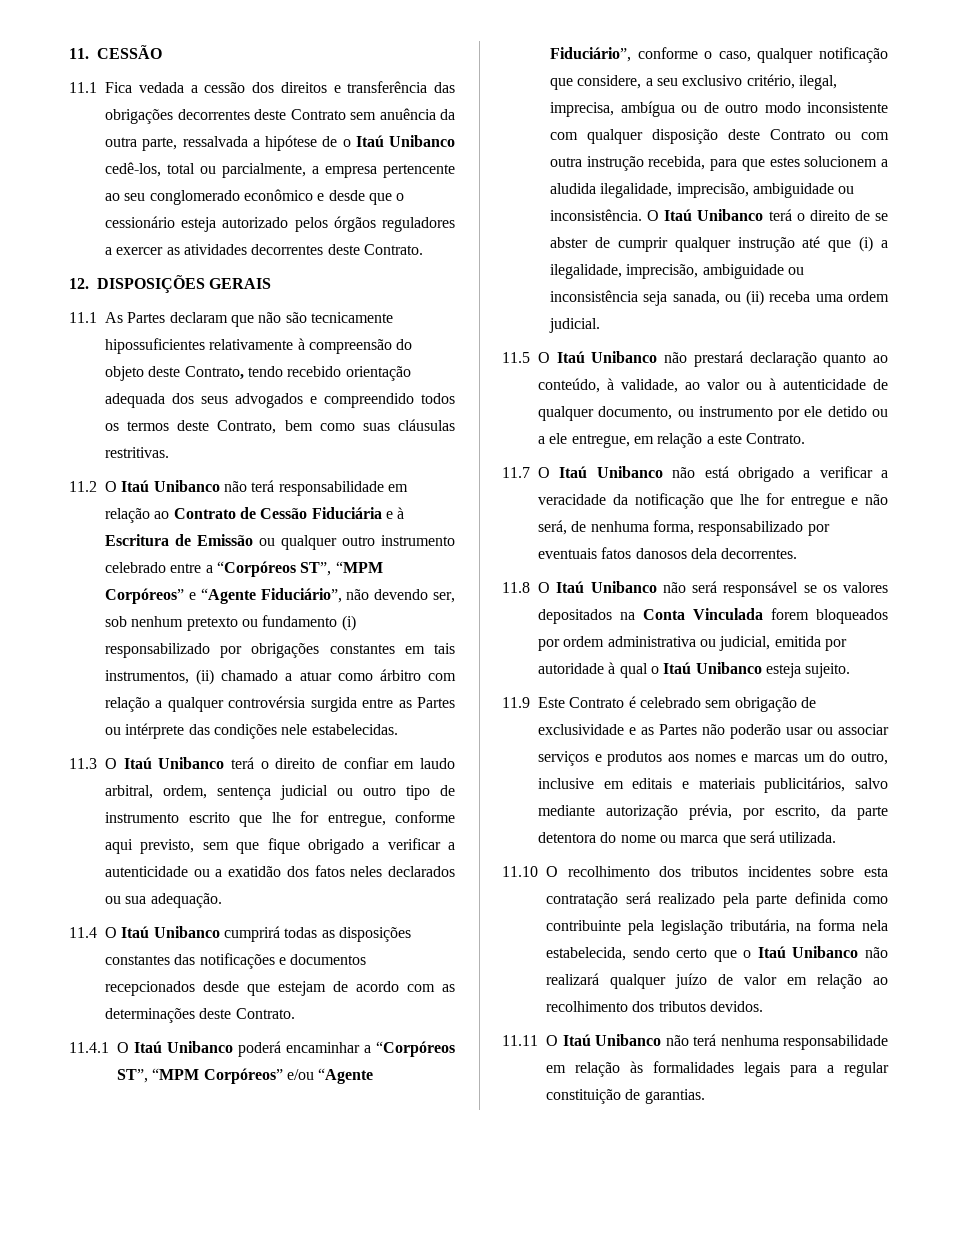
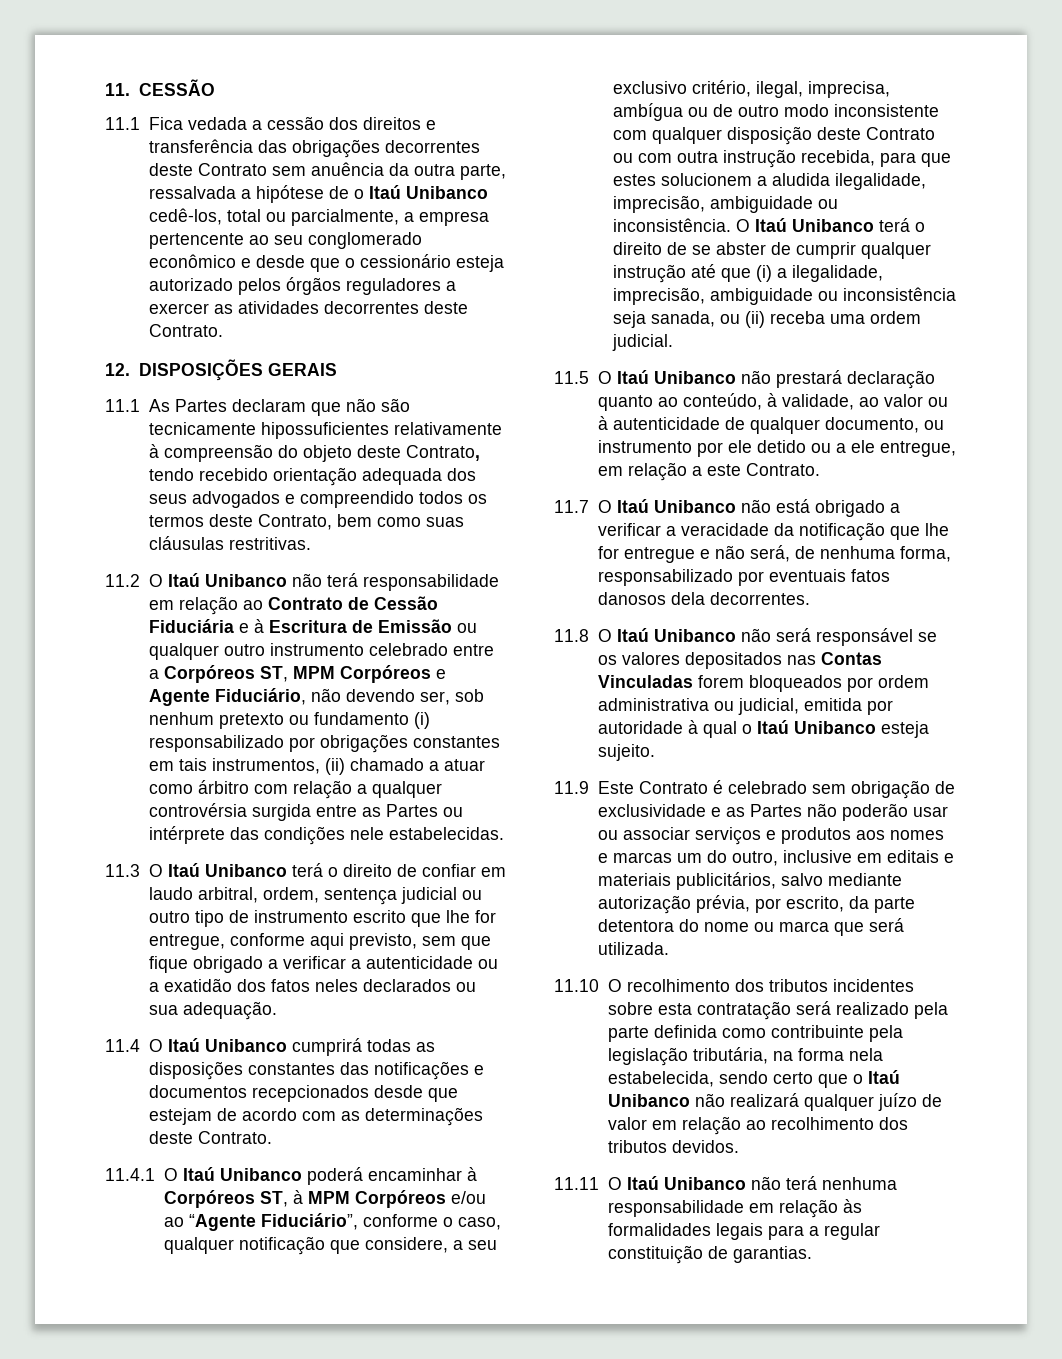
[216,561,383,577] [105,588,342,604] “Corpóreos ST”, “MPM Corpóreos” e “Agente Fiduciário”, -> [163,665,446,683] [148,688,306,706] Corpóreos ST, MPM Corpóreos e Agente Fiduciário,
[364,1041,455,1057] [117,1068,314,1084] a “Corpóreos ST”, “MPM Corpóreos” e/ou -> [466,1167,477,1181] [163,1190,486,1208] [163,1217,184,1227] à Corpóreos ST, à MPM Corpóreos e/ou ao
[620,608,763,620] na Conta Vinculada -> [786,652,882,665] [597,675,693,688] nas Contas Vinculadas

